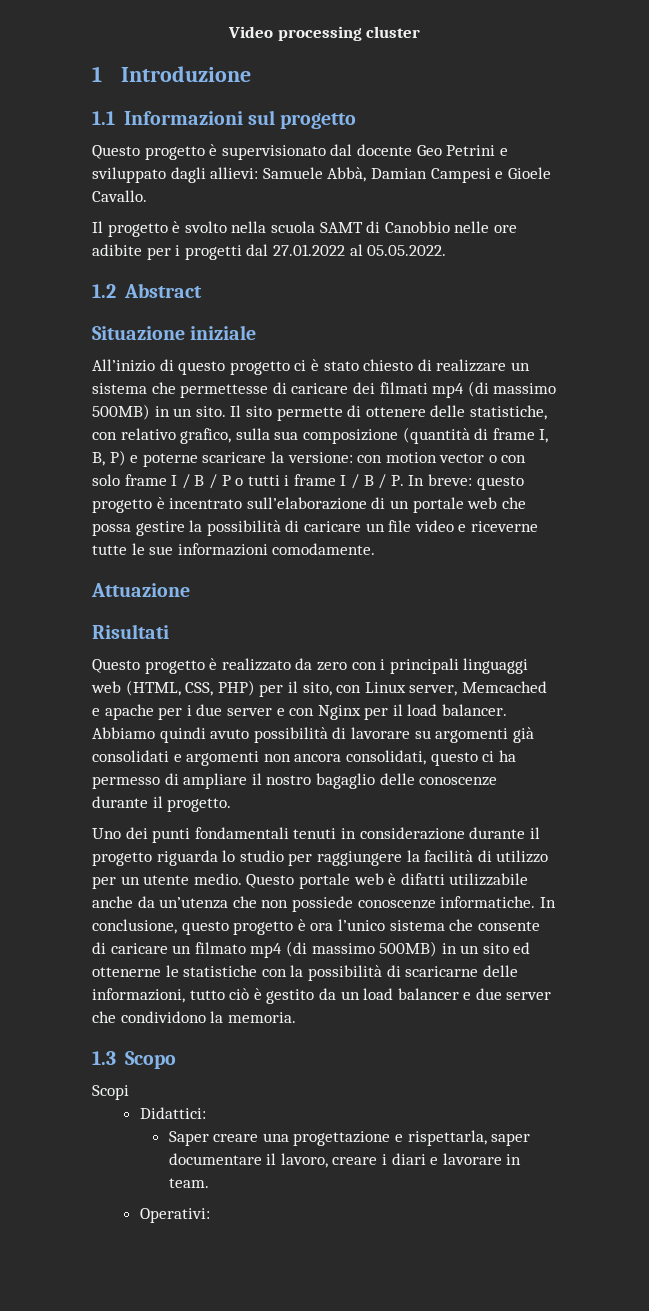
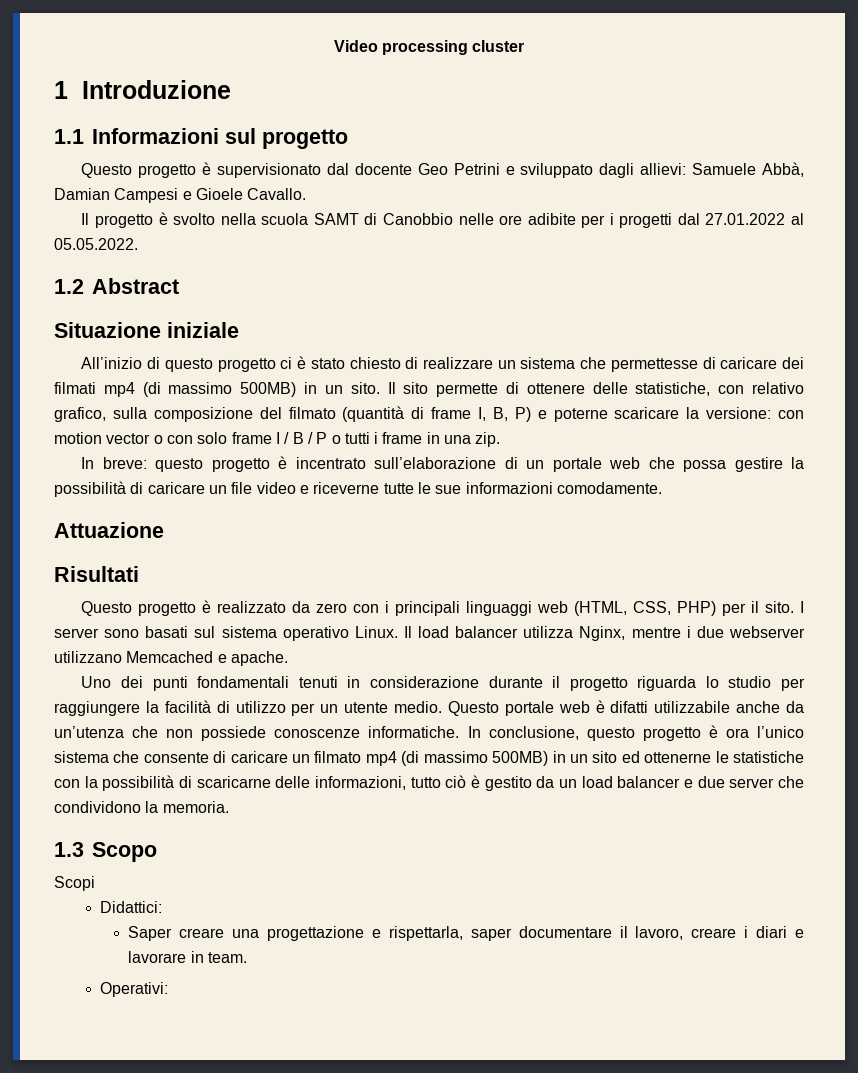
[274,429,398,444] sua composizione -> [153,407,336,422] composizione del filmato
[340,474,404,489] I / B / P. -> [426,432,501,447] in una zip. //
[302,681,547,696] [92,704,508,720] [92,727,534,743] [92,750,516,766] [92,773,498,789] [92,796,232,812] sito, con Linux server, Memcached e apache per i due server e con Nginx per il load balancer. Abbiamo quindi avuto possibilità di lavorare su argomenti già consolidati e argomenti non ancora consolidati, questo ci ha permesso di ampliare il nostro bagaglio delle conoscenze durante il progetto. -> [765,601,804,613] [54,626,805,641] [54,651,288,666] sito. I server sono basati sul sistema operativo Linux. Il load balancer utilizza Nginx, mentre i due webserver utilizzano Memcached e apache.

